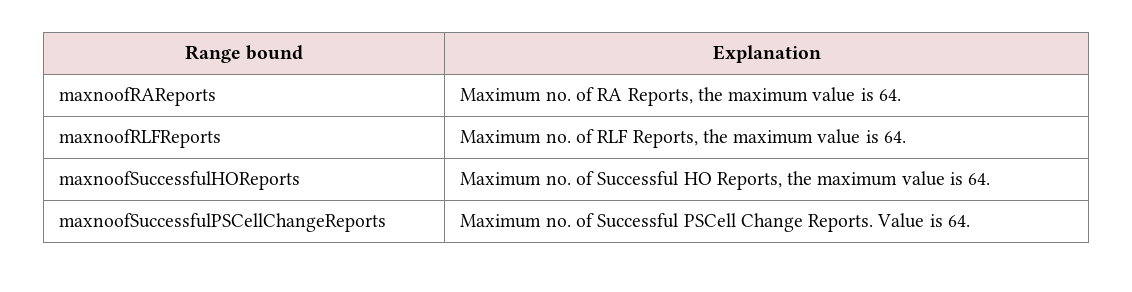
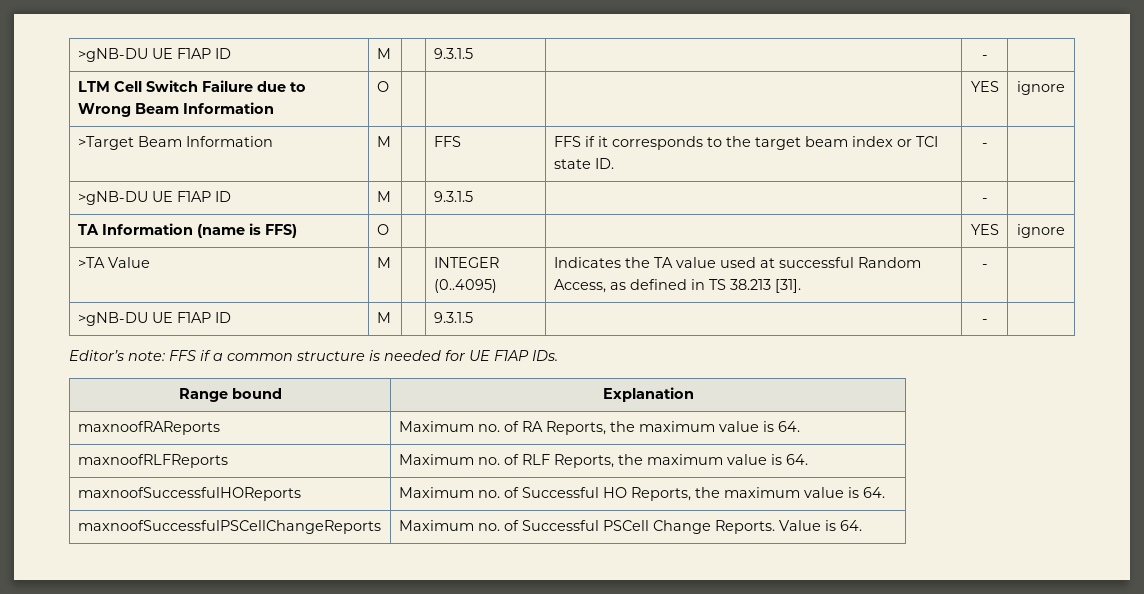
(184, 54) none -> [77,48,231,62] [376,48,391,59] [433,48,473,59] [981,55,988,59] [77,80,306,92] [77,102,274,117] [376,81,389,92] [970,81,999,92] [1017,81,1065,95] [77,136,273,150] [376,136,391,147] [433,136,461,147] [553,136,938,150] [553,158,614,169] [981,143,988,147] [77,191,231,205] [376,191,391,202] [433,191,473,202] [981,198,988,202] [77,223,297,238] [376,224,389,235] [970,224,999,235] [1017,224,1065,238] [77,257,150,268] [376,257,391,268] [433,257,499,268] [433,279,497,293] [553,257,921,268] [553,279,801,293] [981,264,988,268] [77,312,231,326] [376,312,391,323] [433,312,473,323] [981,319,988,323] [69,350,558,361] >gNB-DU UE F1AP ID | M | | 9.3.1.5 | | - | // LTM Cell Switch Failure due to Wrong Beam Information | O | | | | YES | ignore // >Target Beam Information | M | | FFS | FFS if it corresponds to the target beam index or TCI state ID. | - | // >gNB-DU UE F1AP ID | M | | 9.3.1.5 | | - | // TA Information (name is FFS) | O | | | | YES | ignore // >TA Value | M | | INTEGER (0..4095) | Indicates the TA value used at successful Random Access, as defined in TS 38.213 [31]. | - | // >gNB-DU UE F1AP ID | M | | 9.3.1.5 | | - | // Editor’s note: FFS if a common structure is needed for UE F1AP IDs. //

